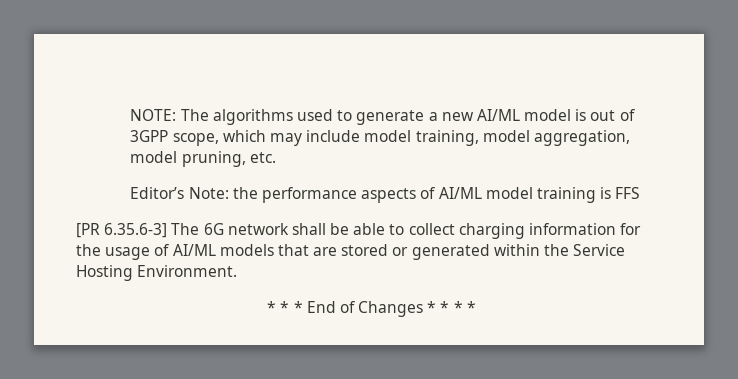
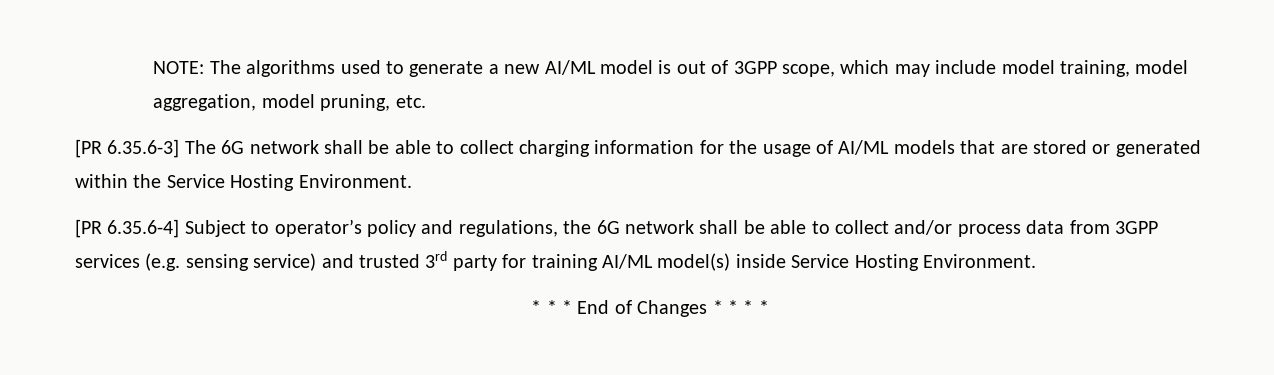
[130,187,641,203] // Editor’s Note: the performance aspects of AI/ML model training is FFS -> (426, 101) none
(238, 271) none -> [75,219,1158,238] [75,251,1036,271] // [PR 6.35.6-4] Subject to operator’s policy and regulations, the 6G network shall be able to collect and/or process data from 3GPP services (e.g. sensing service) and trusted 3rd party for training AI/ML model(s) inside Service Hosting Environment.

